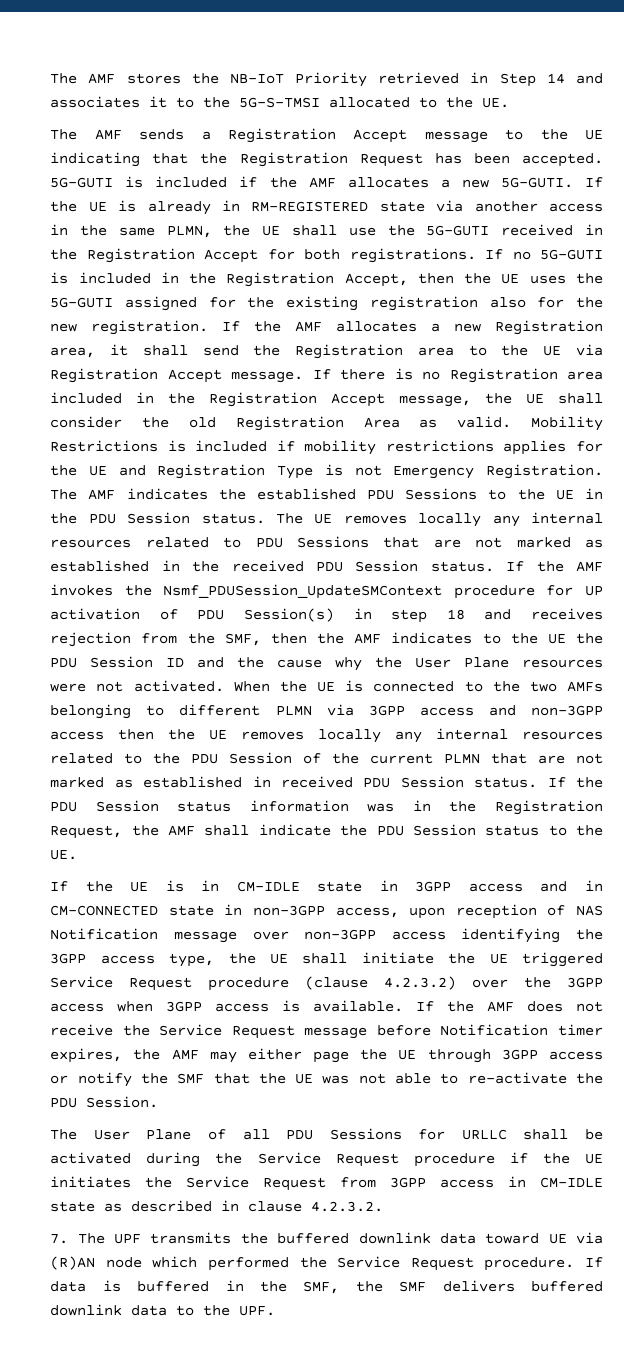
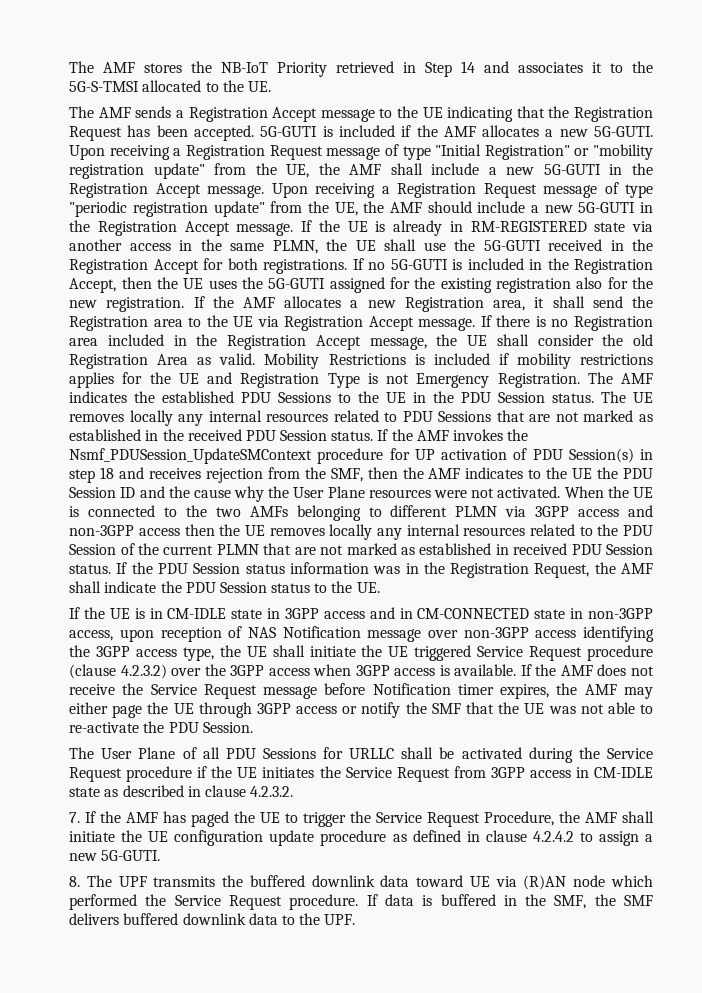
(573, 182) none -> [69,144,654,160] [69,163,653,179] [69,182,653,198] [69,201,653,217] [69,220,294,236] Upon receiving a Registration Request message of type "Initial Registration" or "mobility registration update" from the UE, the AMF shall include a new 5G-GUTI in the Registration Accept message. Upon receiving a Registration Request message of type "periodic registration update" from the UE, the AMF should include a new 5G-GUTI in the Registration Accept message.
(69, 1239) none -> [85,811,654,827] [69,830,654,846] [69,850,161,861] [69,876,81,887] If the AMF has paged the UE to trigger the Service Request Procedure, the AMF shall initiate the UE configuration update procedure as defined in clause 4.2.4.2 to assign a new 5G-GUTI. // 8.

